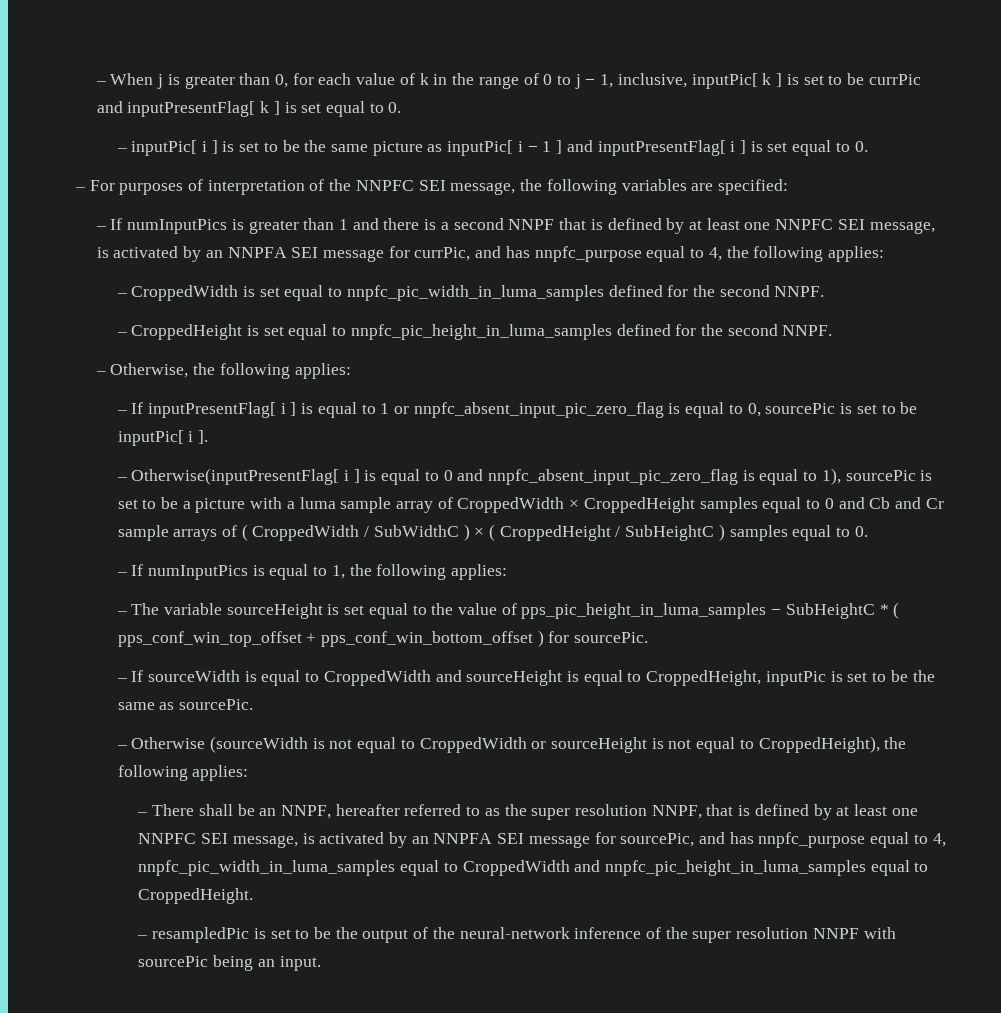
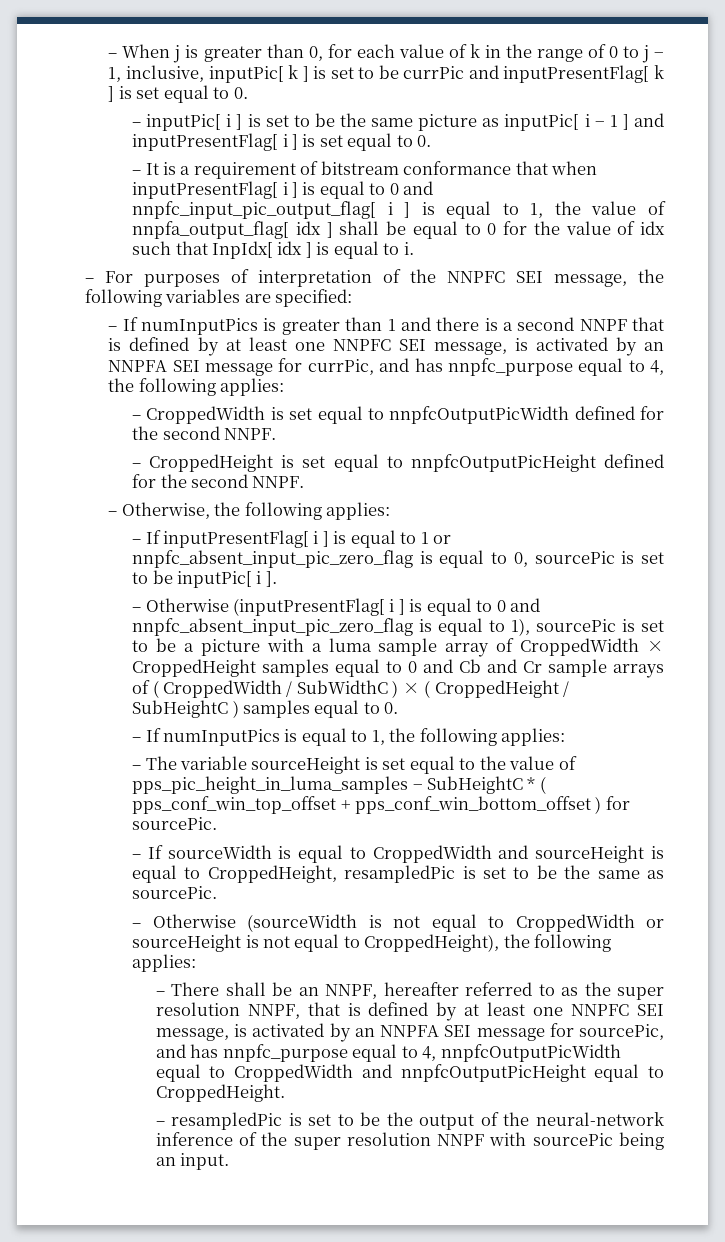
(868, 146) none -> [132,161,598,179] [132,181,434,199] [132,201,667,219] [132,221,666,239] [132,241,414,259] // – It is a requirement of bitstream conformance that when inputPresentFlag[ i ] is equal to 0 and nnpfc_input_pic_output_flag[ i ] is equal to 1, the value of nnpfa_output_flag[ idx ] shall be equal to 0 for the value of idx such that InpIdx[ idx ] is equal to i.
[346,285,604,301] nnpfc_pic_width_in_luma_samples -> [389,406,570,424] nnpfcOutputPicWidth
[350,324,612,340] nnpfc_pic_height_in_luma_samples -> [410,454,596,472] nnpfcOutputPicHeight
[131,468,340,485] Otherwise(inputPresentFlag[ -> [145,598,385,616] Otherwise (inputPresentFlag[
[765,671,826,686] inputPic -> [344,865,456,883] resampledPic
[138,860,866,876] nnpfc_pic_width_in_luma_samples equal to CroppedWidth and nnpfc_pic_height_in_luma_samples -> [440,1044,621,1062] [155,1064,586,1082] nnpfcOutputPicWidth equal to CroppedWidth and nnpfcOutputPicHeight

